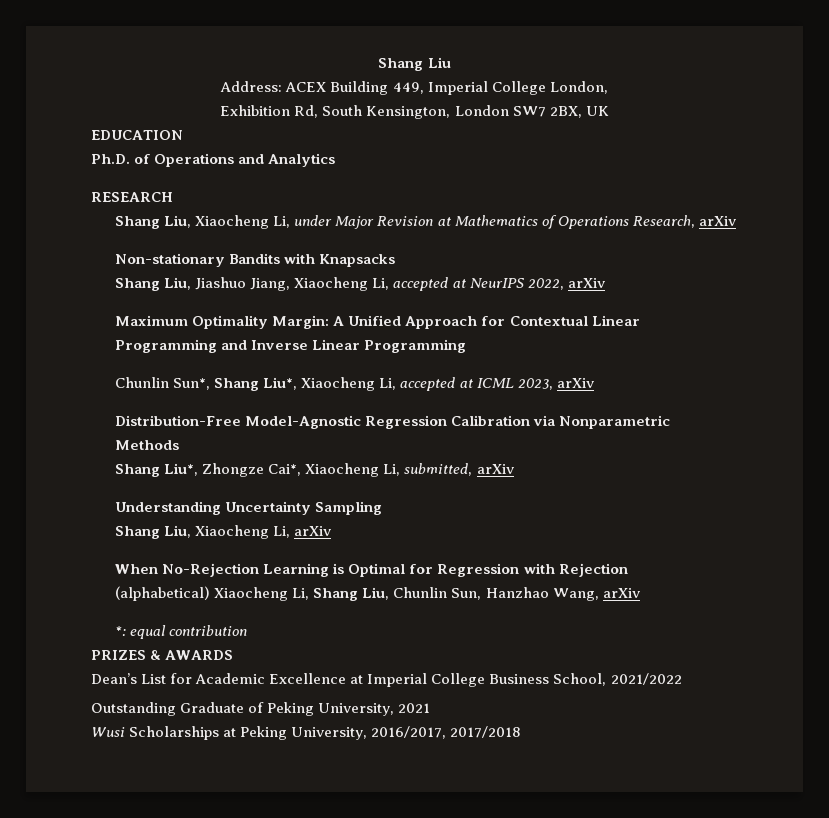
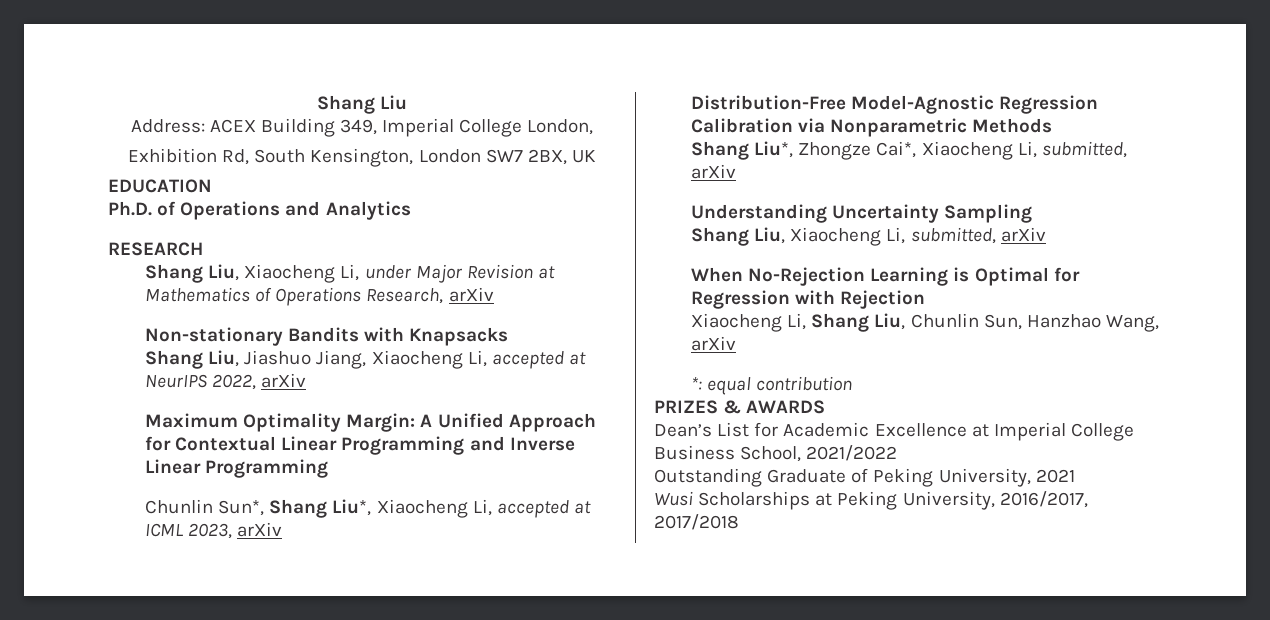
[392,82,424,94] 449, -> [340,119,377,135] 349,
(291, 532) none -> [910,227,996,244] submitted,
[115,586,211,601] (alphabetical) -> (926, 299) none

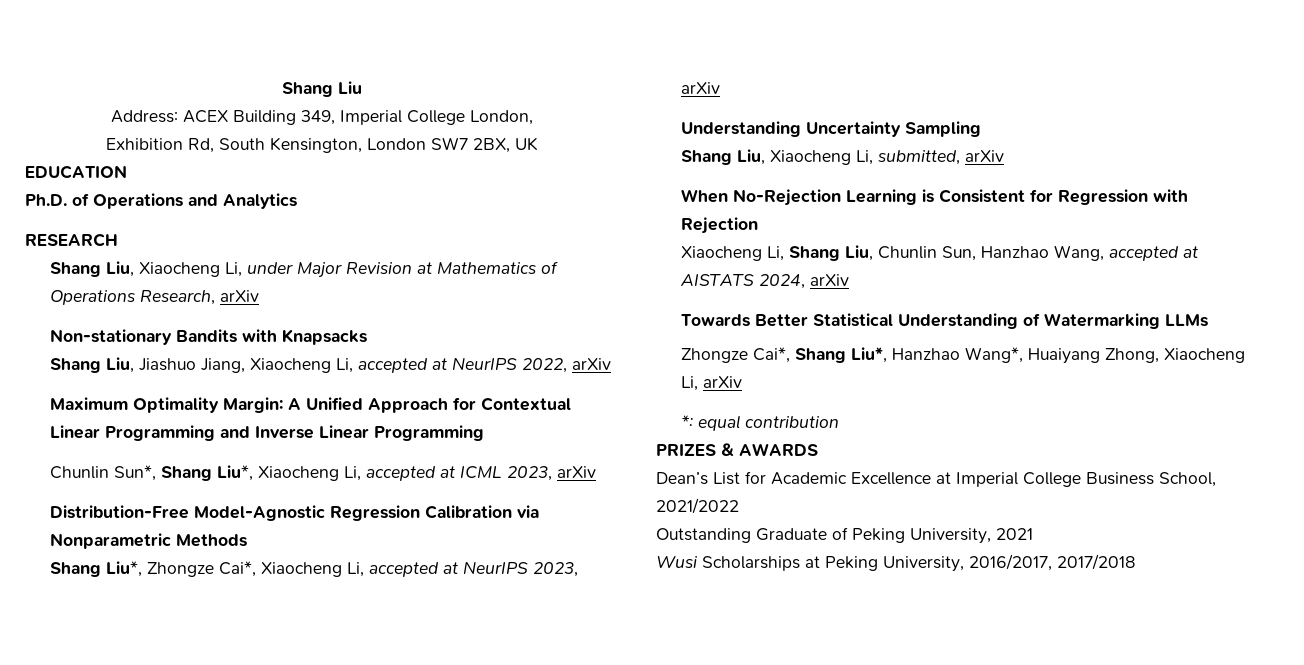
[1041,141,1127,158] submitted, -> [368,561,578,577] accepted at NeurIPS 2023,
[974,267,1049,286] Optimal -> [938,189,1025,203] Consistent
(1159, 323) none -> [1108,246,1198,261] [679,274,849,289] [680,313,1208,329] [680,347,1245,364] [680,376,698,391] accepted at AISTATS 2024, arXiv // Towards Better Statistical Understanding of Watermarking LLMs // Zhongze Cai*, Shang Liu*, Hanzhao Wang*, Huaiyang Zhong, Xiaocheng Li,

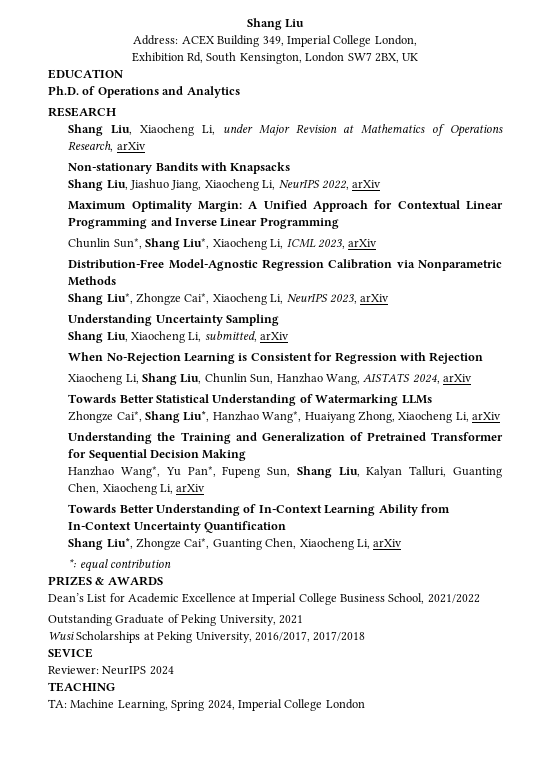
[357,358,447,373] accepted at -> (276, 185) none
[365,466,455,481] accepted at -> (284, 244) none
[368,562,458,577] accepted at -> (284, 299) none
[1108,246,1198,261] accepted at -> (360, 379) none
(742, 382) none -> [68,432,503,444] [68,449,247,461] [68,466,502,478] [68,483,206,495] [68,504,450,516] [68,521,287,533] [68,538,403,550] // Understanding the Training and Generalization of Pretrained Transformer for Sequential Decision Making // Hanzhao Wang*, Yu Pan*, Fupeng Sun, Shang Liu, Kalyan Talluri, Guanting Chen, Xiaocheng Li, arXiv // Towards Better Understanding of In-Context Learning Ability from In-Context Uncertainty Quantification // Shang Liu*, Zhongze Cai*, Guanting Chen, Xiaocheng Li, arXiv
(1136, 562) none -> [48,648,93,658] [48,666,174,675] [48,682,115,692] [48,699,365,711] // SEVICE // Reviewer: NeurIPS 2024 // TEACHING // TA: Machine Learning, Spring 2024, Imperial College London

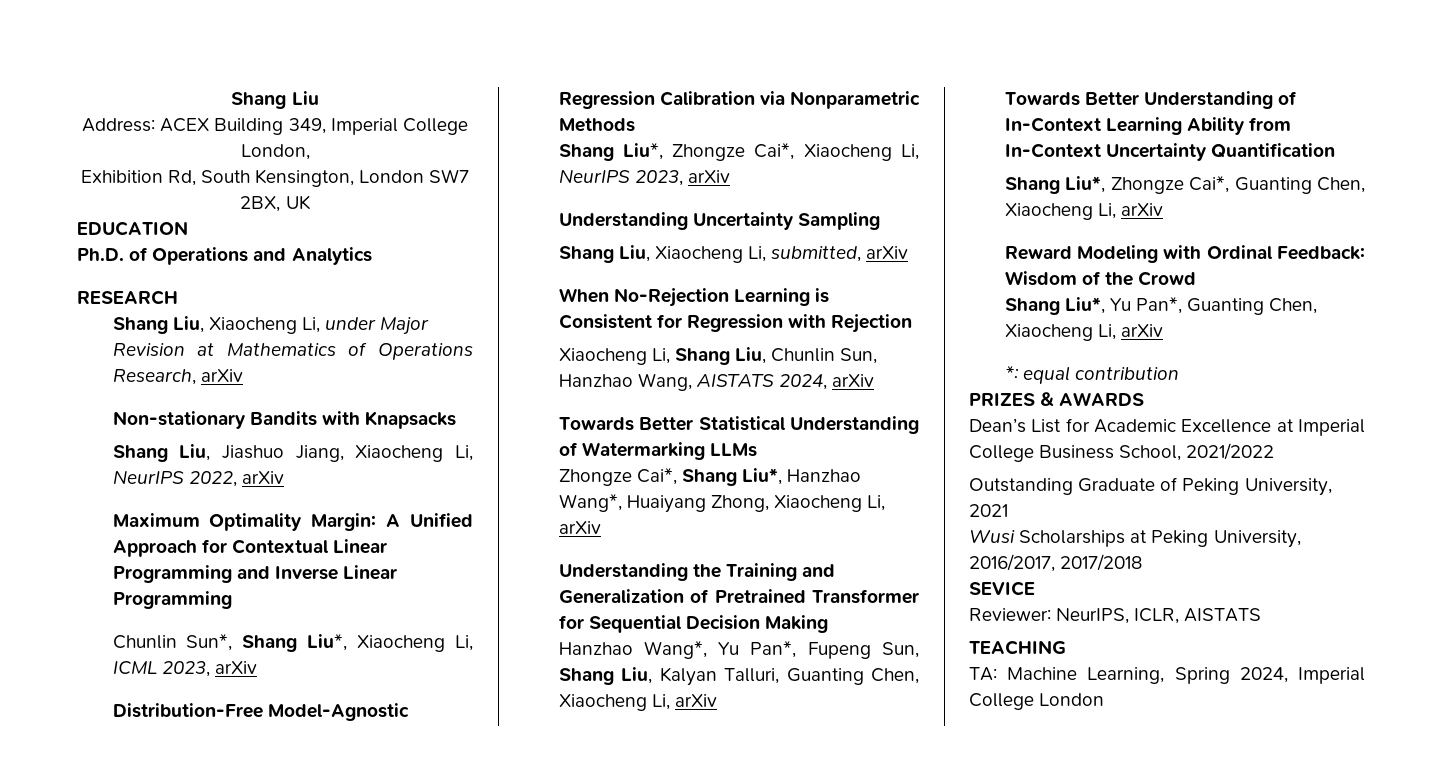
(403, 543) none -> [1004,245,1365,263] [1004,271,1196,286] [1004,297,1318,315] [1004,324,1163,341] // Reward Modeling with Ordinal Feedback: Wisdom of the Crowd // Shang Liu*, Yu Pan*, Guanting Chen, Xiaocheng Li, arXiv
[102,666,174,675] NeurIPS 2024 -> [1056,608,1262,624] NeurIPS, ICLR, AISTATS

